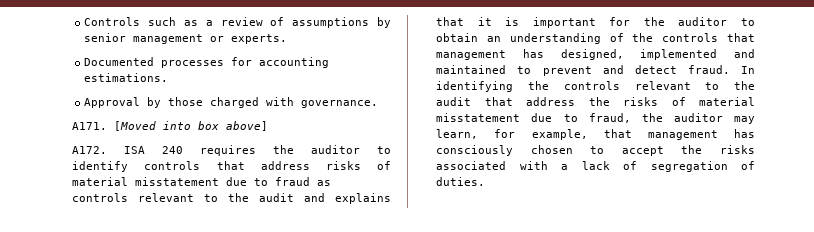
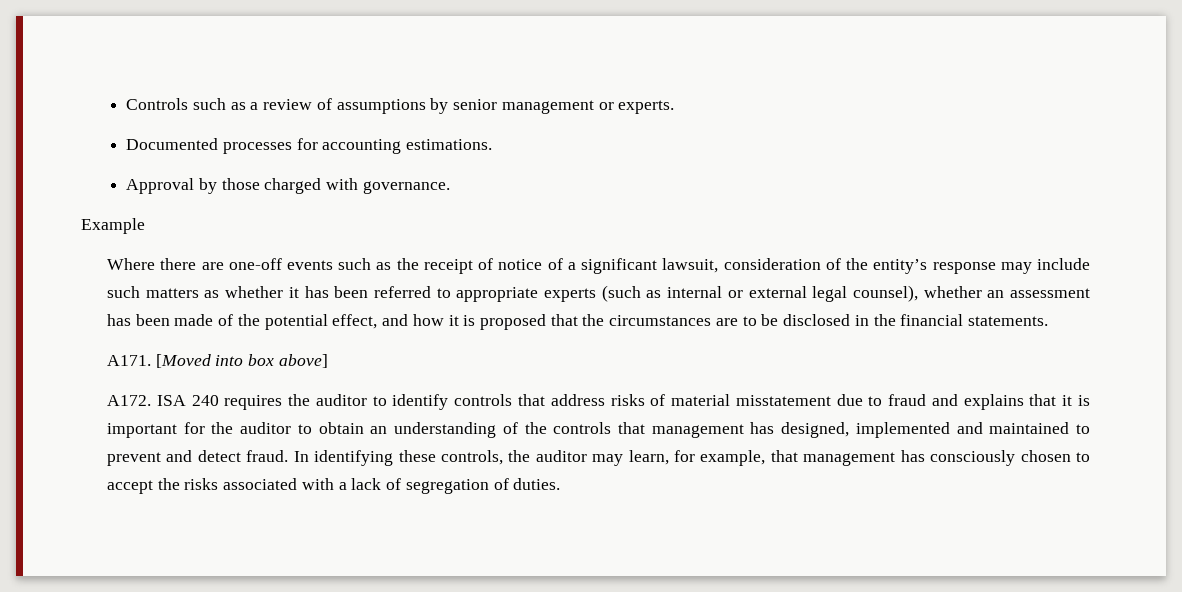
(379, 104) none -> [81,218,145,234] [107,258,1090,274] [107,285,1090,302] [107,314,1048,330] // Example // Where there are one-off events such as the receipt of notice of a significant lawsuit, consideration of the entity’s response may include such matters as whether it has been referred to appropriate experts (such as internal or external legal counsel), whether an assessment has been made of the potential effect, and how it is proposed that the circumstances are to be disclosed in the financial statements.
[317,180,332,186] [72,193,295,202] as controls relevant to the audit -> (927, 400) none
[528,81,755,90] [436,97,755,106] [436,113,631,123] the controls relevant to the audit that address the risks of material misstatement due to fraud, -> [398,450,503,465] these controls,

